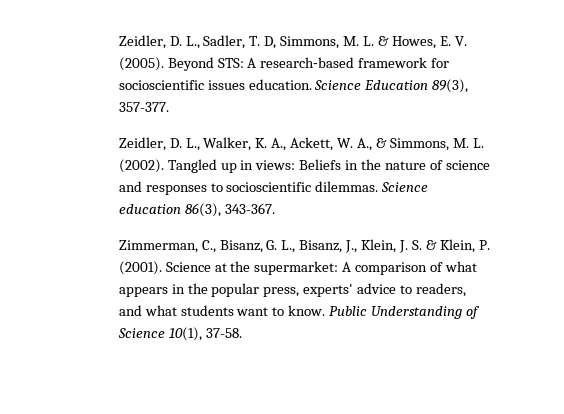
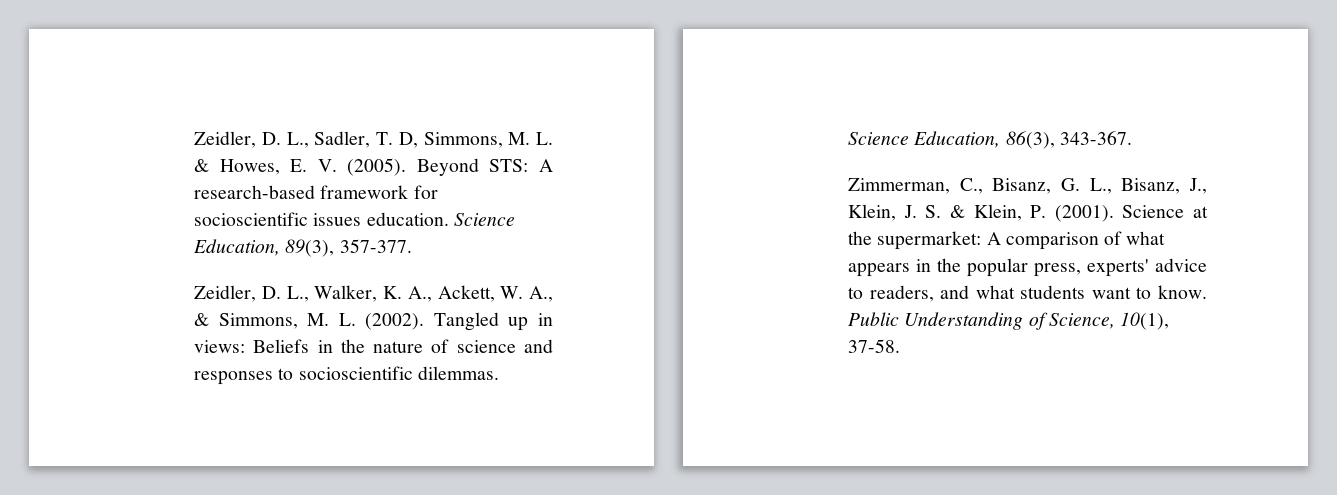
[364,80,429,90] Education -> [193,239,281,256] Education,
[118,204,181,214] education -> [913,131,1001,148] Education,
[117,328,165,338] Science -> [1048,313,1115,329] Science,

